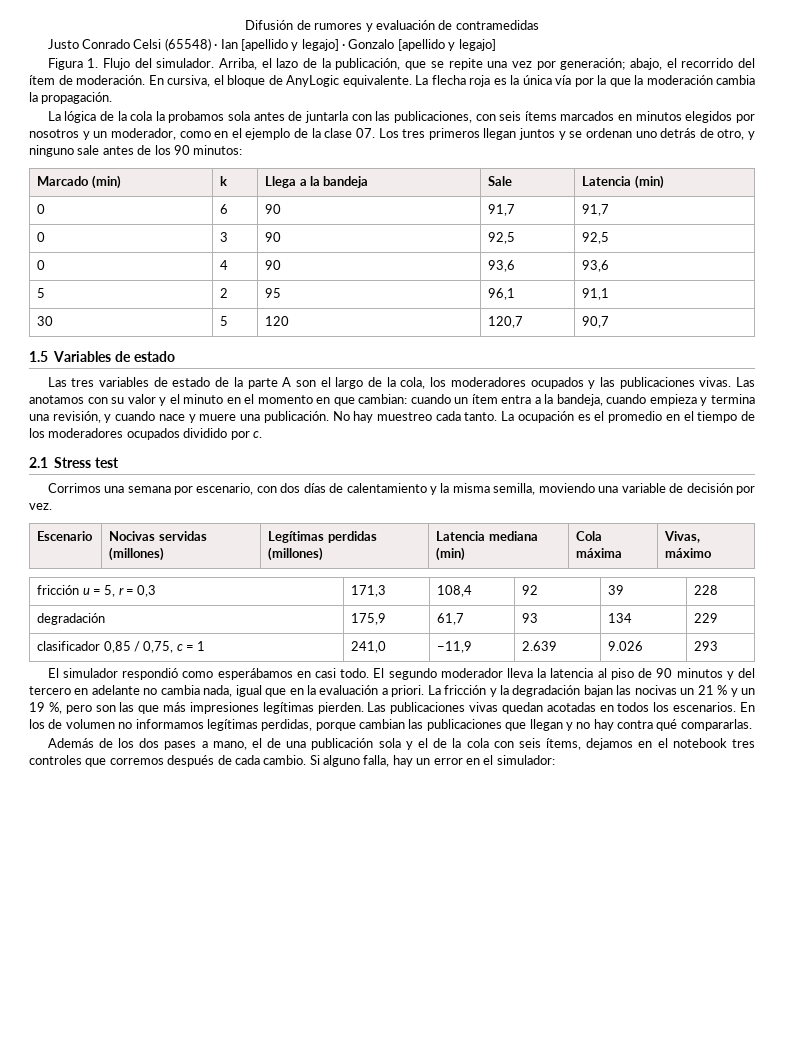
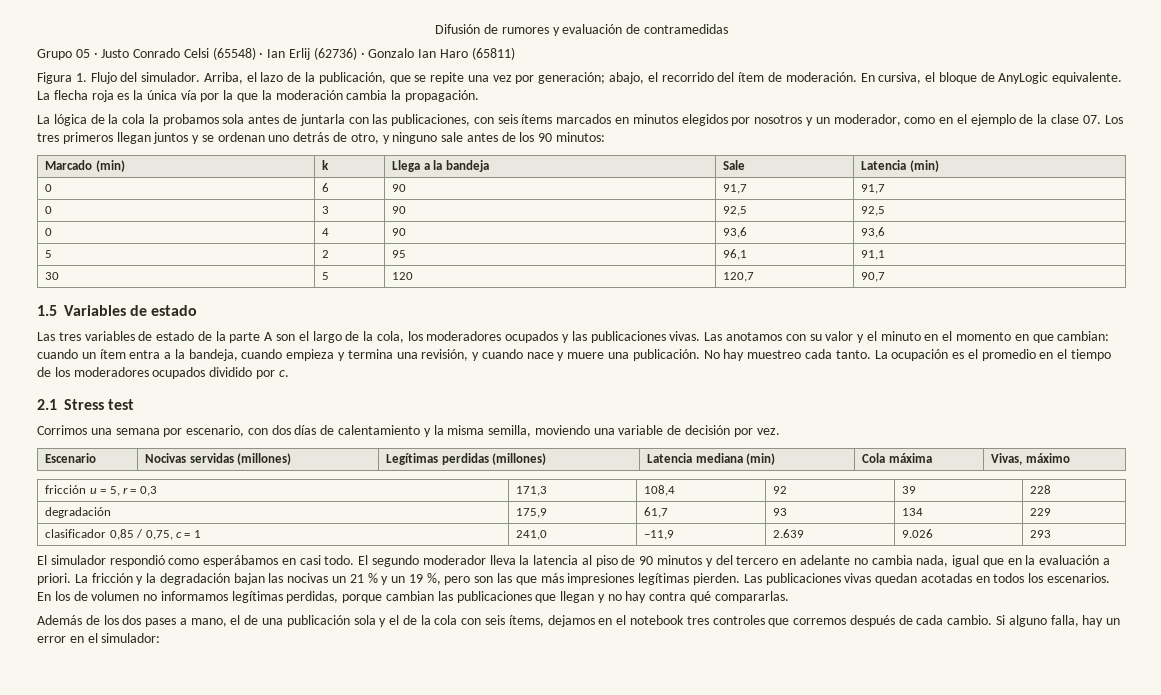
(539, 25) none -> [37,49,98,60] Grupo 05 ·
[240,39,496,51] [apellido y legajo] · Gonzalo [apellido y legajo] -> [289,47,515,60] Erlij (62736) · Gonzalo Ian Haro (65811)

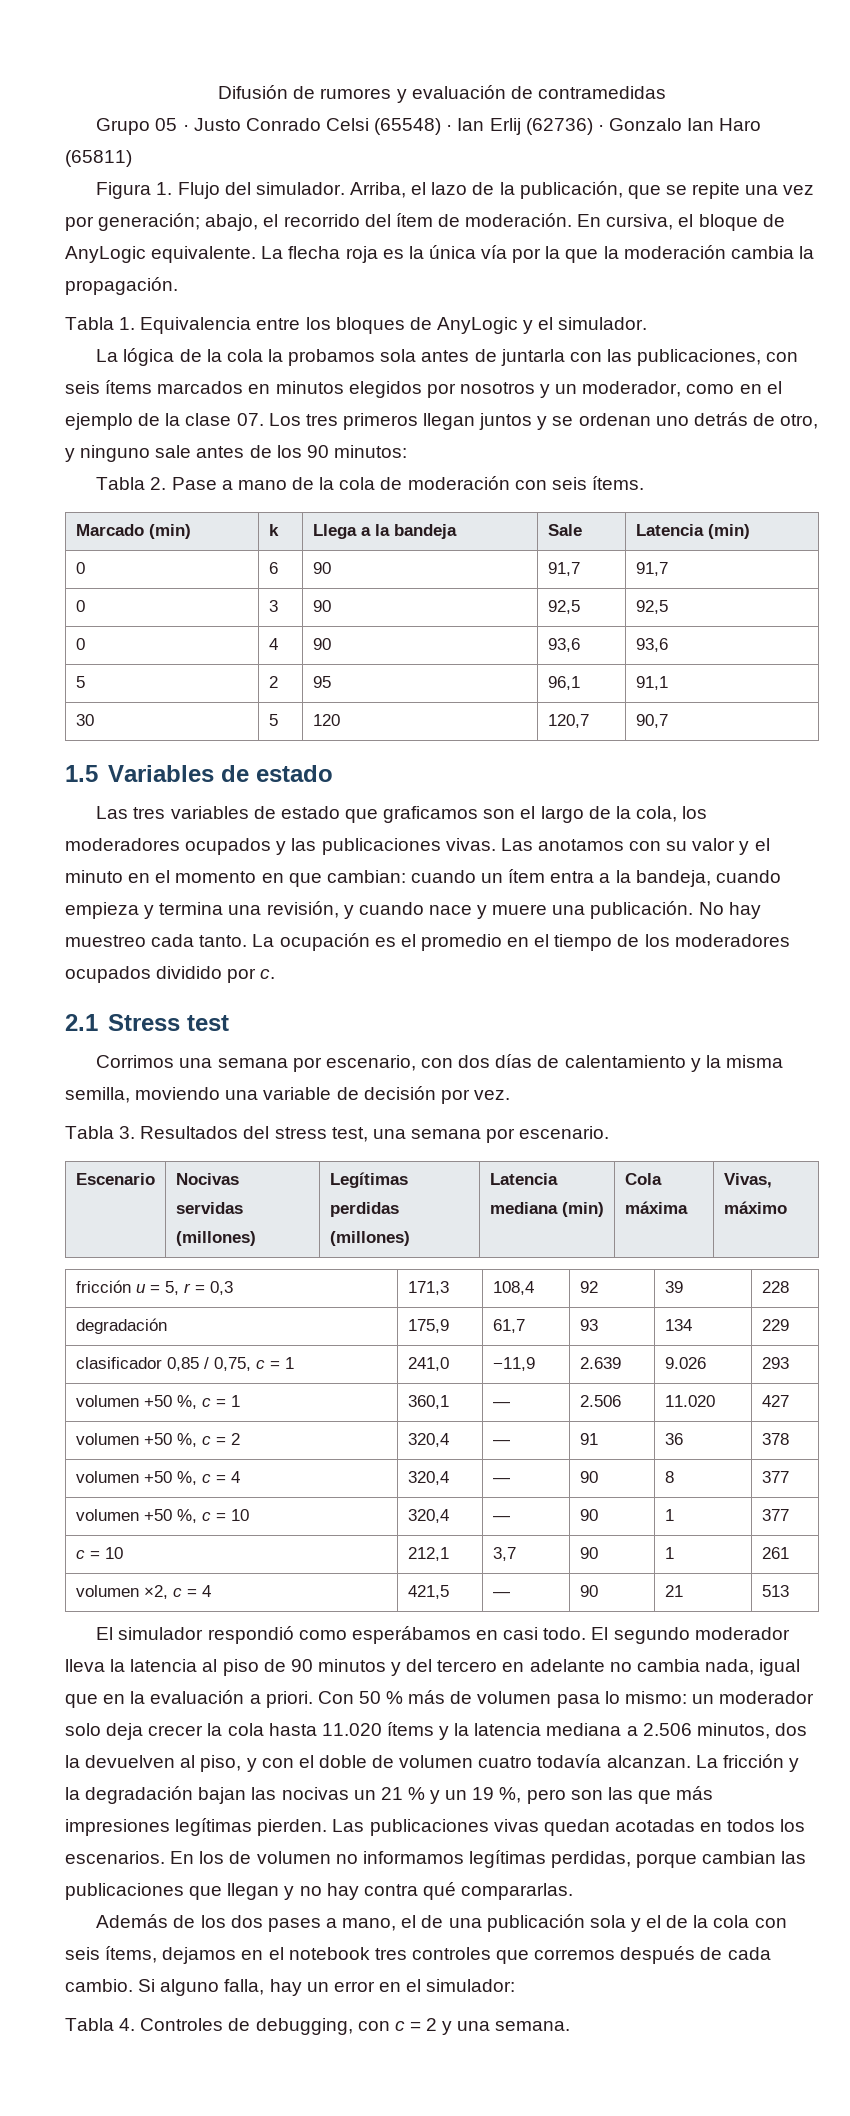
(479, 96) none -> [65,317,648,334] // Tabla 1. Equivalencia entre los bloques de AnyLogic y el simulador.
(606, 137) none -> [96,476,644,490] // Tabla 2. Pase a mano de la cola de moderación con seis ítems.
[197,331,274,343] de la parte A -> [344,806,479,823] que graficamos
(780, 431) none -> [65,1126,610,1143] // Tabla 3. Resultados del stress test, una semana por escenario.
(1052, 534) none -> [75,1395,240,1409] [407,1395,449,1409] [492,1402,510,1407] [579,1395,621,1407] [664,1395,715,1407] [761,1395,789,1407] [75,1433,240,1447] [407,1433,449,1447] [492,1440,510,1445] [579,1433,598,1445] [664,1433,683,1445] [761,1433,789,1445] [75,1471,240,1485] [407,1471,449,1485] [492,1478,510,1483] [579,1471,598,1483] [664,1471,674,1483] [761,1471,789,1483] [75,1509,249,1523] [407,1509,449,1523] [492,1516,510,1521] [579,1509,598,1521] [664,1509,674,1521] [761,1509,789,1521] [75,1547,123,1559] [407,1547,449,1561] [492,1547,516,1561] [579,1547,598,1559] [664,1547,674,1559] [761,1547,789,1559] [75,1585,211,1599] [407,1585,449,1599] [492,1592,510,1597] [579,1585,598,1597] [664,1585,683,1597] [761,1585,789,1597] // volumen +50 %, c = 1 | 360,1 | — | 2.506 | 11.020 | 427 // volumen +50 %, c = 2 | 320,4 | — | 91 | 36 | 378 // volumen +50 %, c = 4 | 320,4 | — | 90 | 8 | 377 // volumen +50 %, c = 10 | 320,4 | — | 90 | 1 | 377 // c = 10 | 212,1 | 3,7 | 90 | 1 | 261 // volumen ×2, c = 4 | 421,5 | — | 90 | 21 | 513
(71, 579) none -> [317,1690,815,1708] [65,1722,807,1740] [65,1754,691,1772] Con 50 % más de volumen pasa lo mismo: un moderador solo deja crecer la cola hasta 11.020 ítems y la latencia mediana a 2.506 minutos, dos la devuelven al piso, y con el doble de volumen cuatro todavía alcanzan.
(161, 638) none -> [65,2018,571,2035] // Tabla 4. Controles de debugging, con c = 2 y una semana.

